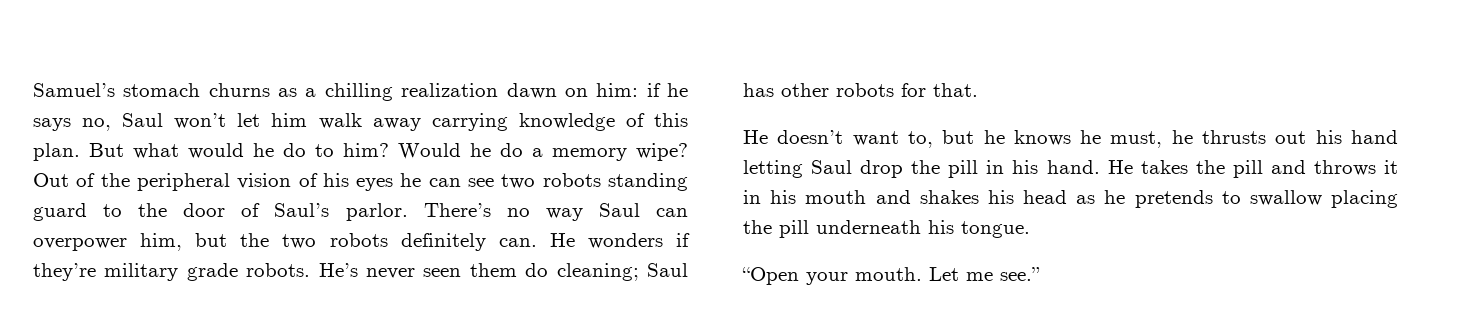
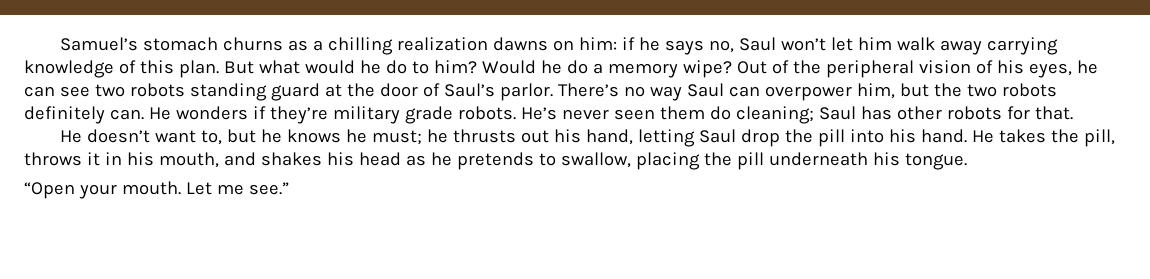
[506,83,557,99] dawn -> [492,37,548,51] dawns
[356,178,394,191] eyes -> [1028,63,1072,78] eyes,
[103,204,123,217] to -> [324,84,342,97] at
[1110,131,1163,148] must, -> [371,130,422,145] must;
[1351,130,1398,144] hand -> [585,129,633,145] hand,
[986,160,1005,174] in -> [849,129,884,143] into
[1232,160,1306,178] pill and -> [1083,129,1115,147] pill,
[805,190,867,204] mouth -> [158,152,219,168] mouth,
[1249,190,1322,206] swallow -> [560,152,631,168] swallow,

